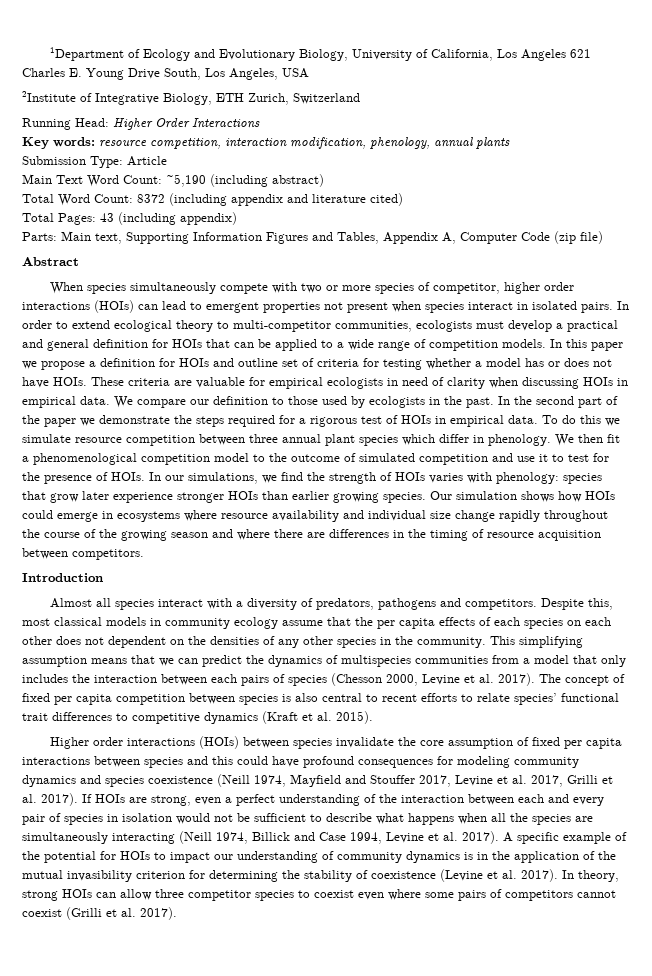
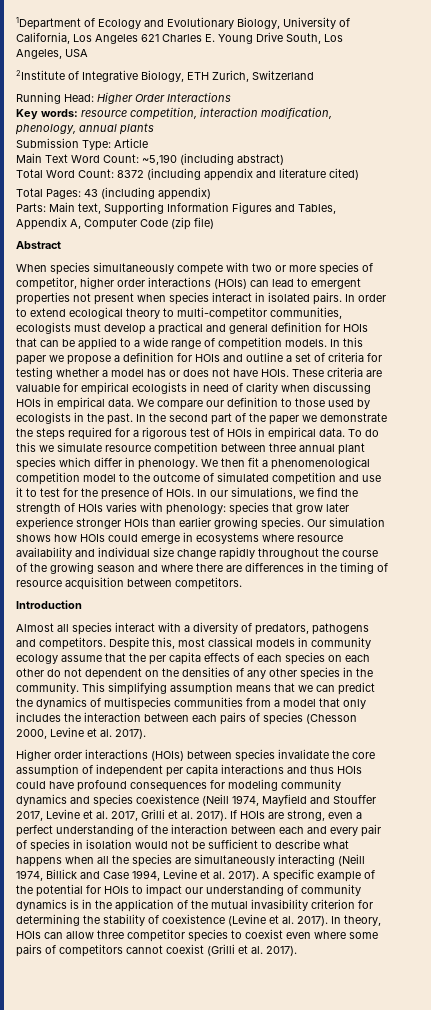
(278, 362) none -> [286,355,292,362] a
[56,636,81,645] does -> [47,669,61,677] do
[539,674,625,686] [22,693,619,705] [22,711,373,724] The concept of fixed per capita competition between species is also central to recent efforts to relate species’ functional trait differences to competitive dynamics (Kraft et al. 2015). -> (146, 734) none
[531,737,560,746] fixed -> [96,764,163,777] independent
[94,756,233,768] between species and this -> [287,765,362,774] and thus HOIs
[22,890,58,901] strong -> (381, 920) none

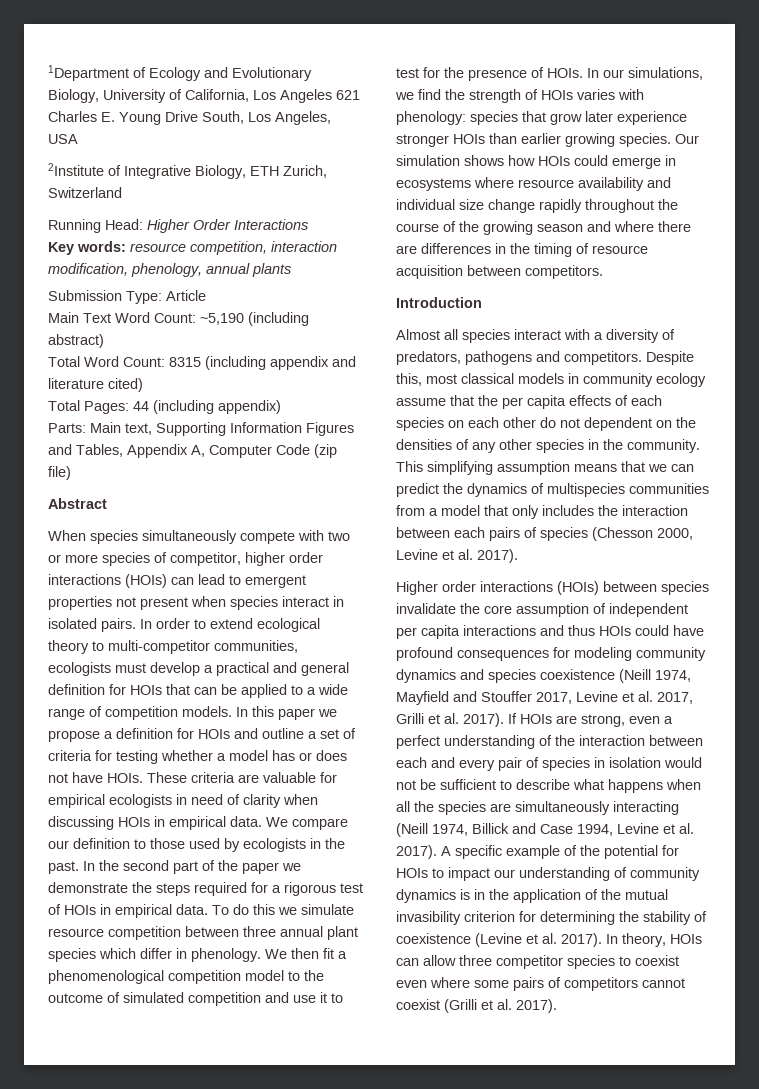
[117,170,144,178] 8372 -> [169,357,201,367] 8315
[84,189,98,197] 43 -> [133,401,149,411] 44

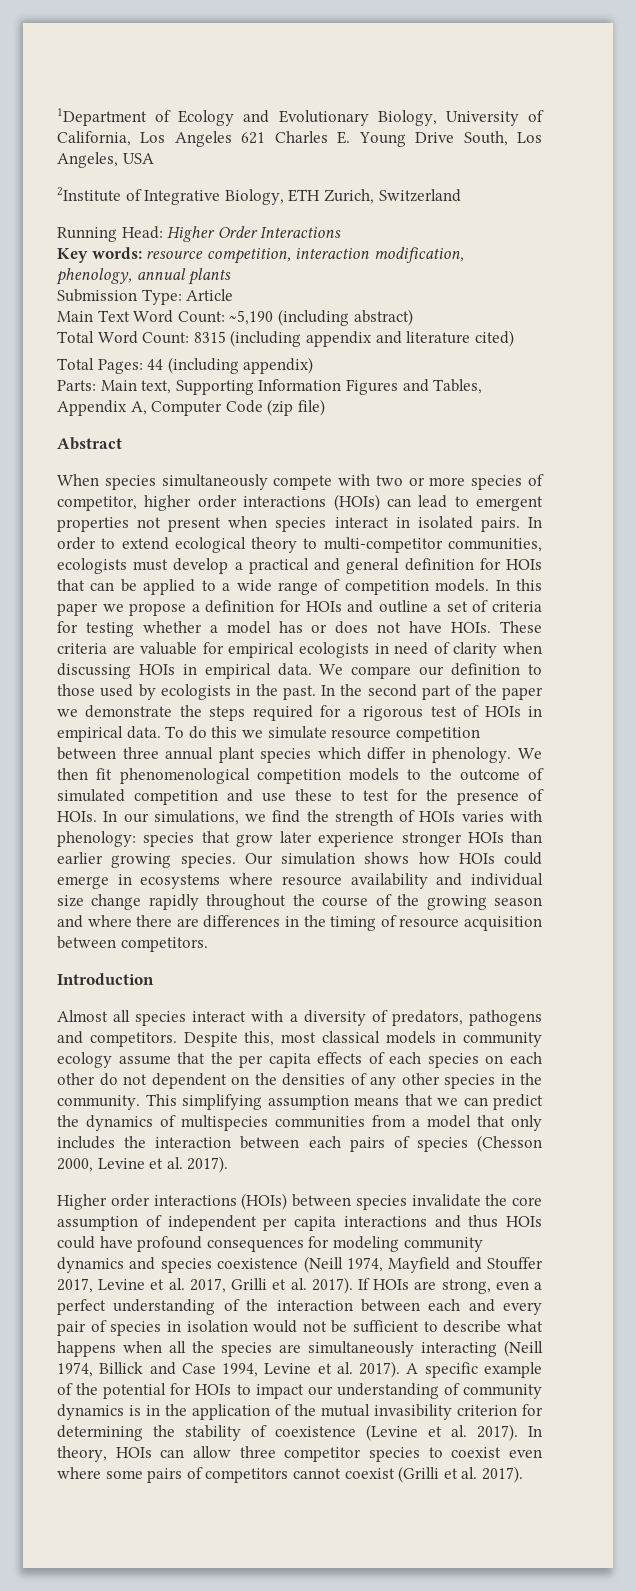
[338,951,347,959] a -> (113, 774) none
[245,970,284,981] model -> [349,768,399,781] models
[320,992,327,1003] it -> [294,789,332,801] these

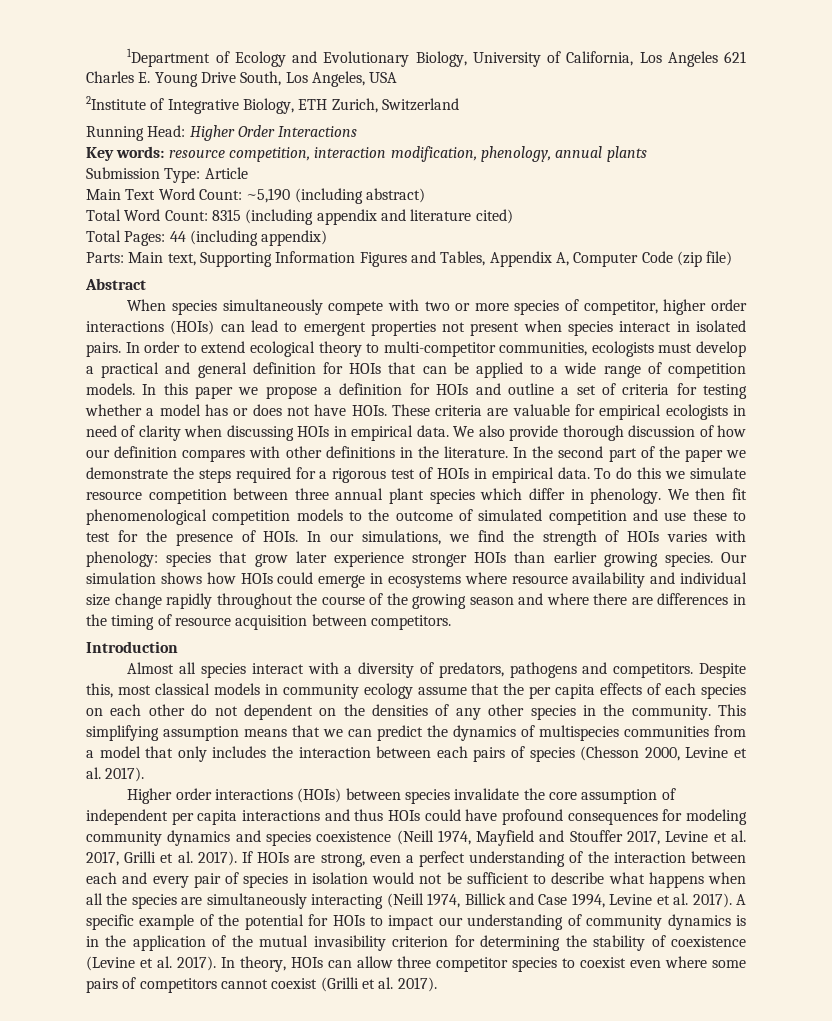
[351,663,543,679] [57,684,316,700] compare our definition to those used by ecologists in the past. -> [478,425,747,441] [86,446,508,462] also provide thorough discussion of how our definition compares with other definitions in the literature.

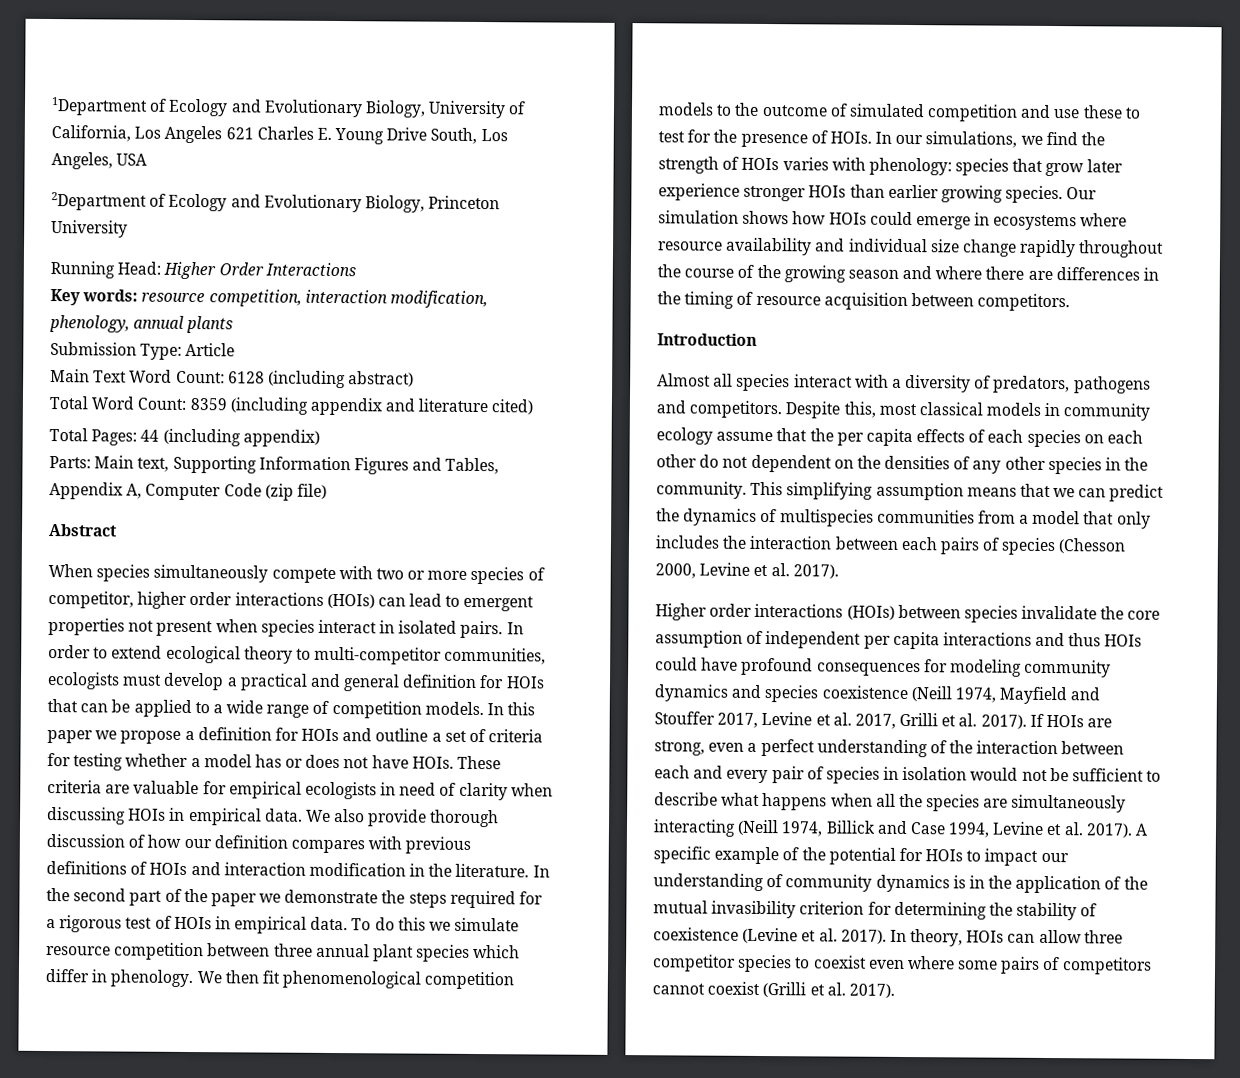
[86,96,459,114] 2Institute of Integrative Biology, ETH Zurich, Switzerland -> [51,192,501,213] [51,220,128,238] 2Department of Ecology and Evolutionary Biology, Princeton University
[246,188,291,203] ~5,190 -> [227,371,265,384] 6128
[211,209,241,221] 8315 -> [189,397,227,411] 8359
[285,446,395,458] other definitions -> [405,836,472,854] [46,861,406,877] previous definitions of HOIs and interaction modification

